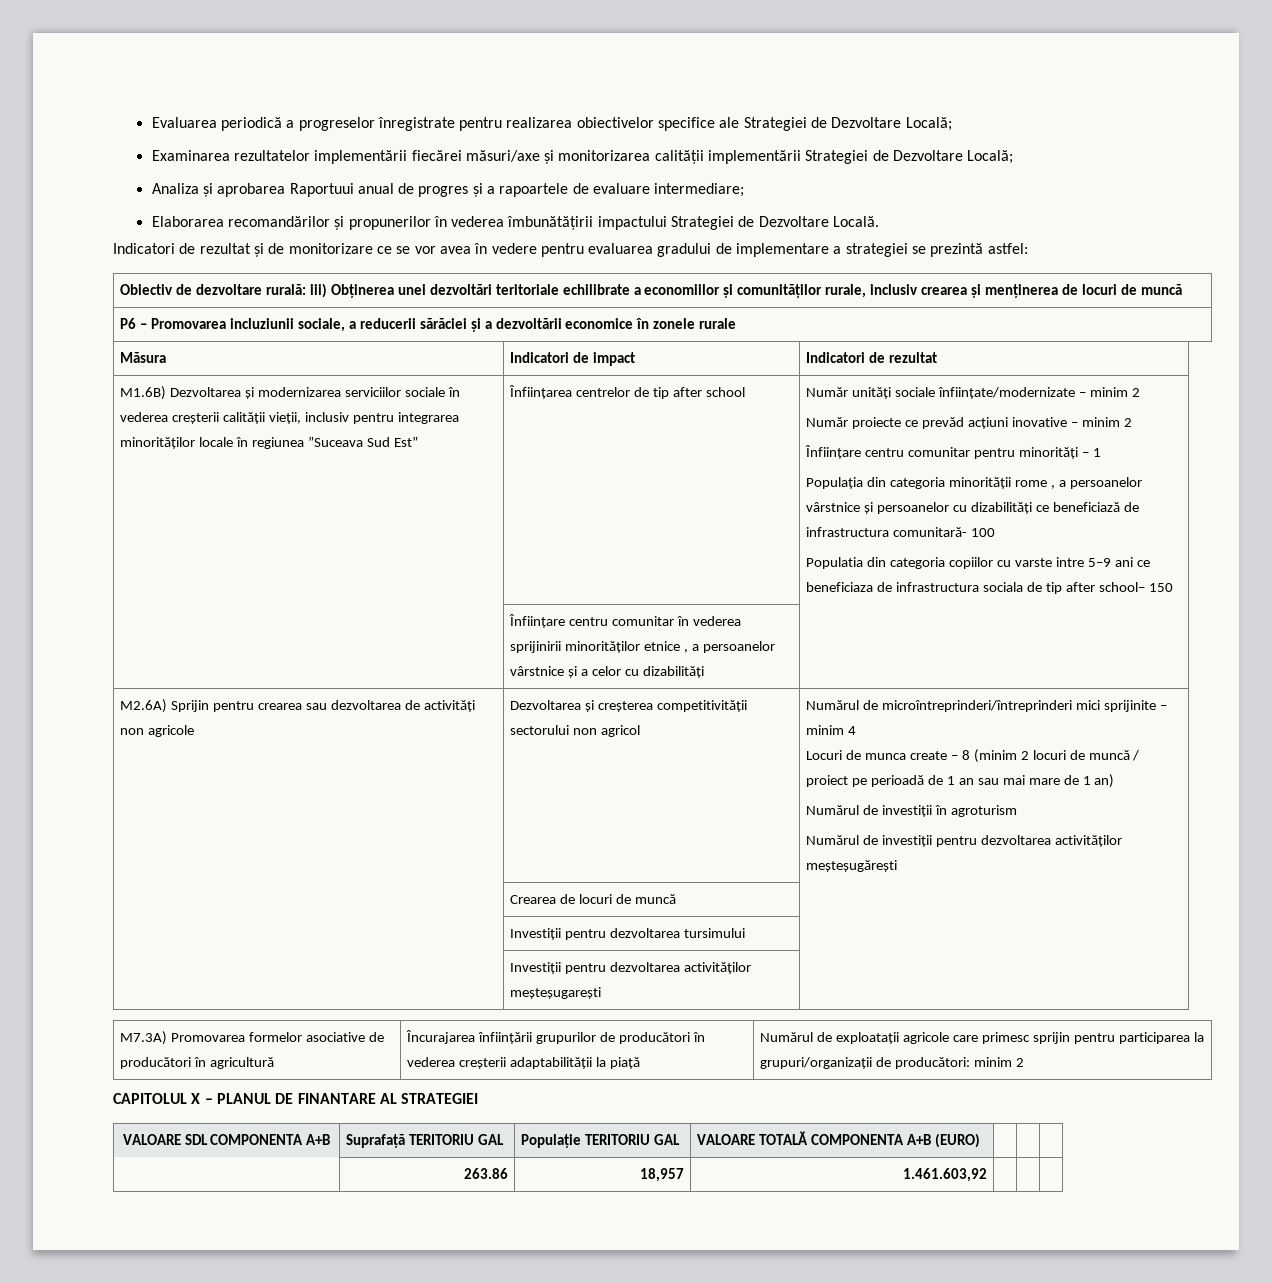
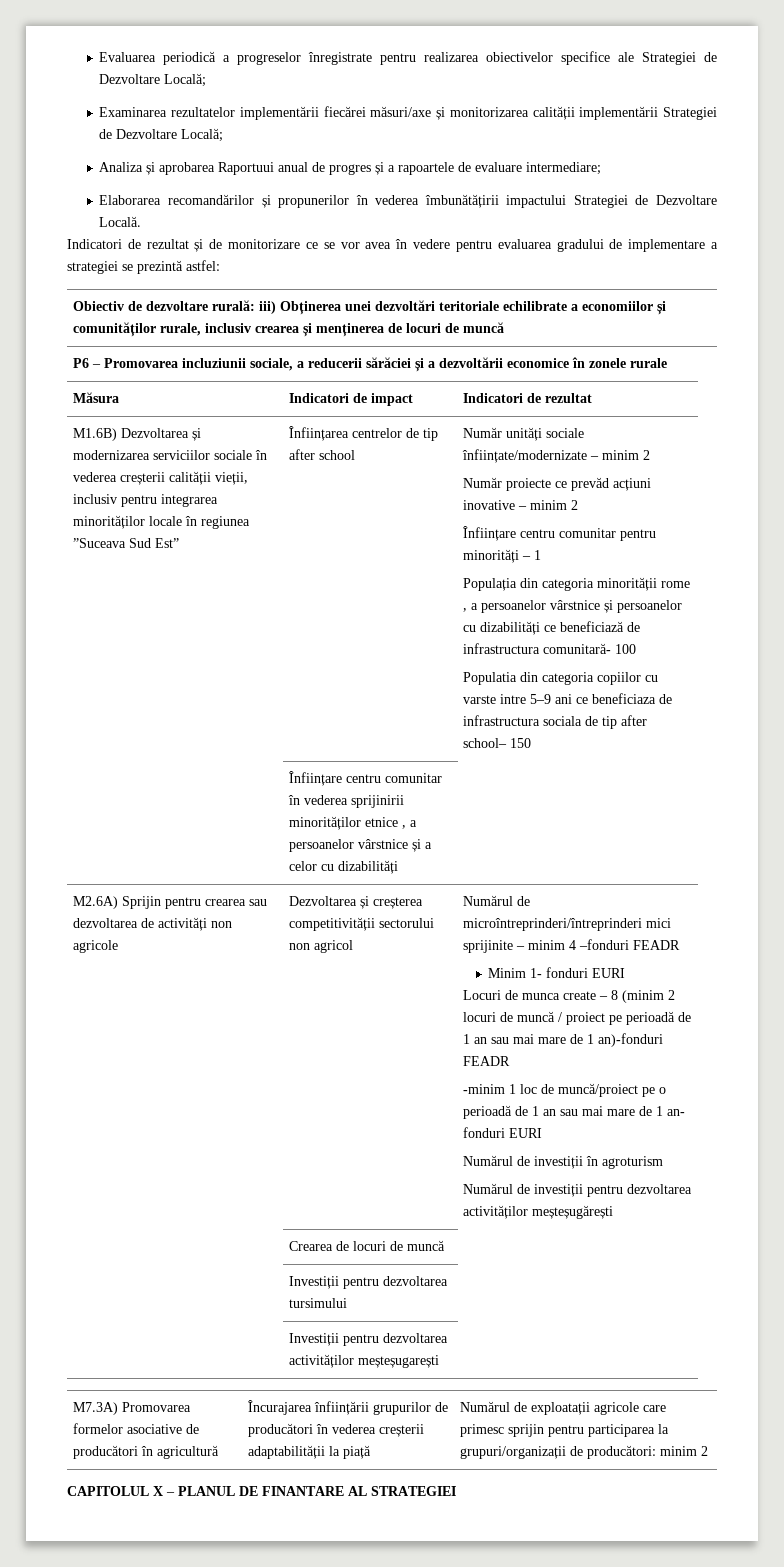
(857, 730) none -> [578,939,680,950] [488,967,626,978] –fonduri FEADR // Minim 1- fonduri EURI
[1094,774,1115,788] an) -> [597,1033,663,1047] [462,1056,510,1066] [462,1083,666,1097] [462,1105,685,1119] [462,1127,542,1138] an)-fonduri FEADR // -minim 1 loc de muncă/proiect pe o perioadă de 1 an sau mai mare de 1 an- fonduri EURI
[122,1134,331,1145] [346,1134,505,1148] [521,1134,681,1148] [697,1131,981,1148] [463,1168,508,1179] [639,1168,684,1182] [902,1168,987,1182] // VALOARE SDL COMPONENTA A+B | Suprafață TERITORIU GAL | Populație TERITORIU GAL | VALOARE TOTALĂ COMPONENTA A+B (EURO) | | | // | 263.86 | 18,957 | 1.461.603,92 | | | -> (456, 1491) none

